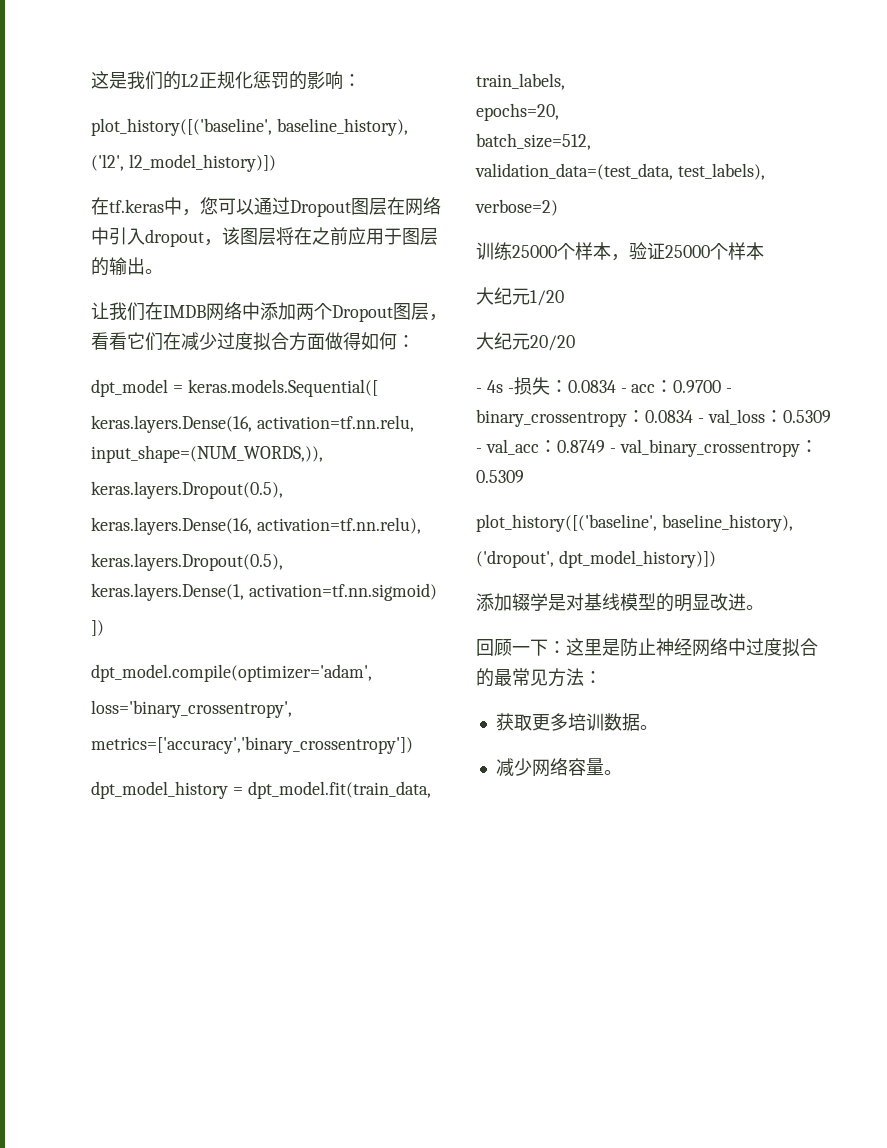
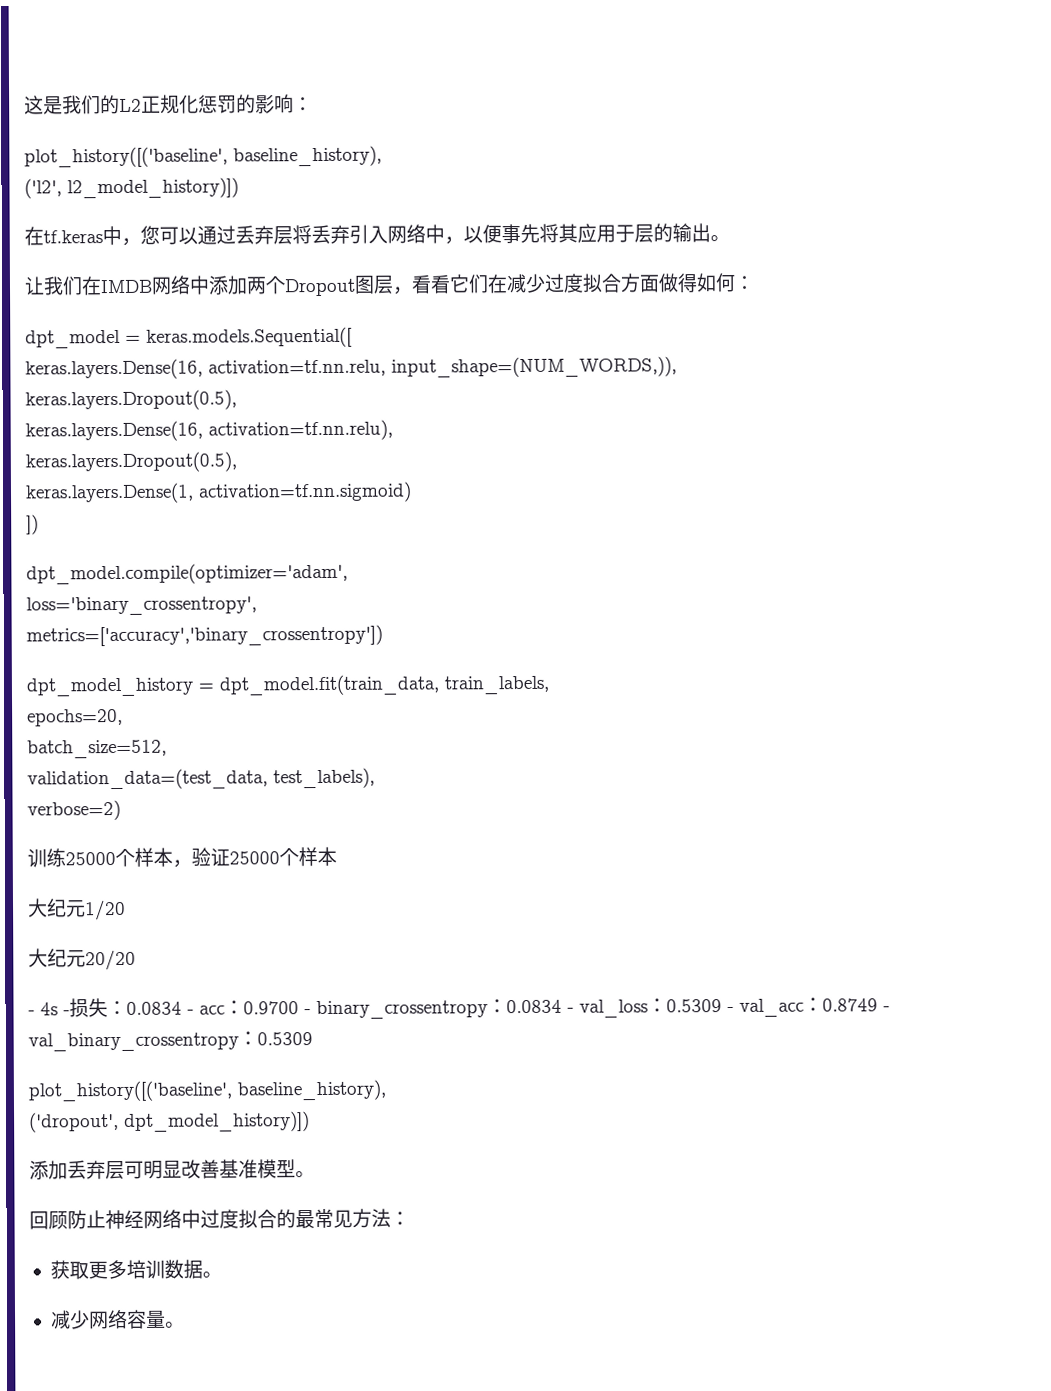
[290,197,441,217] [91,227,420,247] Dropout图层在网络中引入dropout，该图层将在之前应用于图 -> [235,223,635,245] 丢弃层将丢弃引入网络中，以便事先将其应用于
[512,593,746,612] 辍学是对基线模型的明显改进 -> [67,1159,296,1180] 丢弃层可明显改善基准模型
[512,638,620,656] 一下：这里是 -> (68, 1220) none

